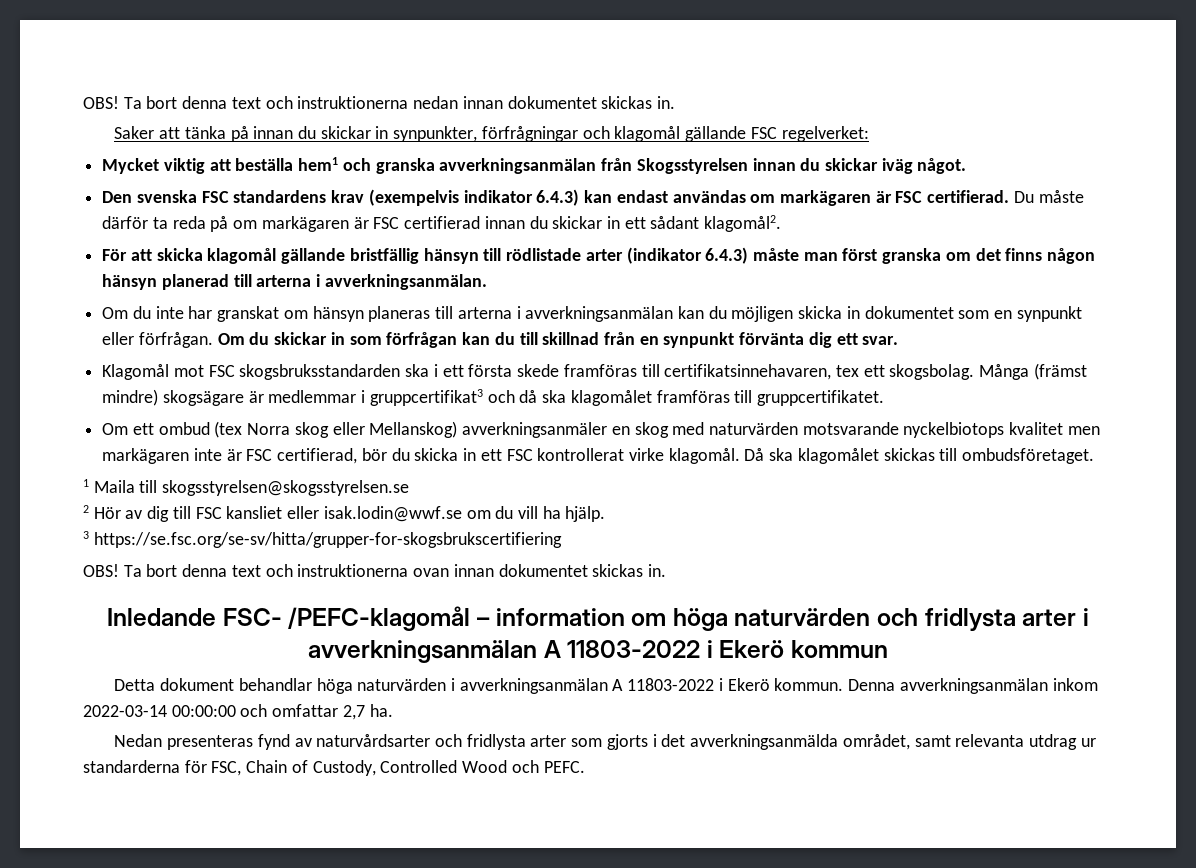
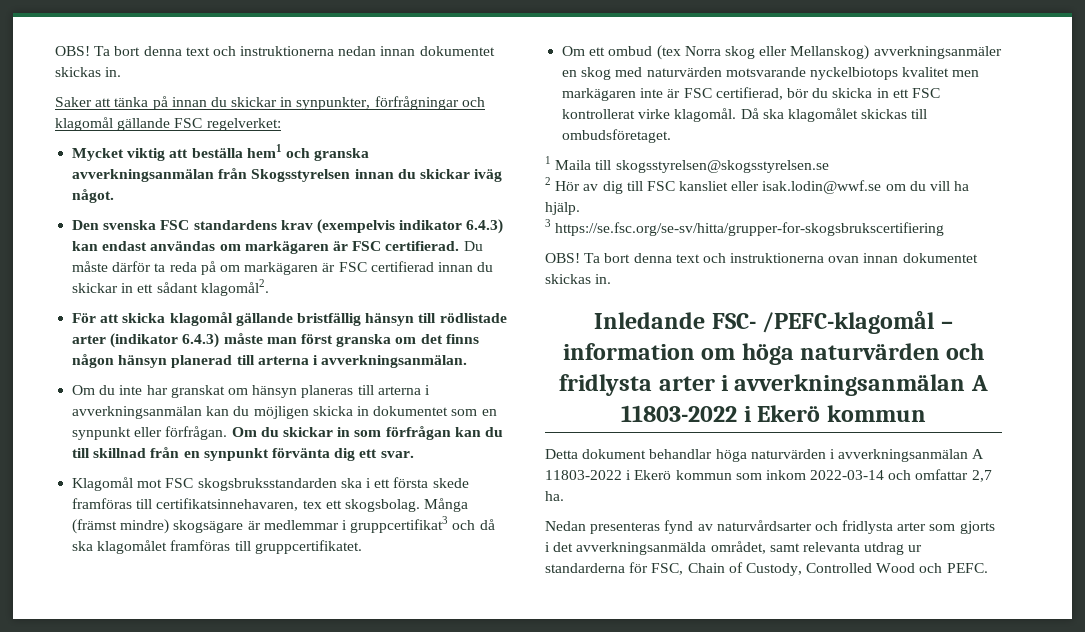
[774,678,1048,694] kommun. Denna avverkningsanmälan -> [675,470,762,480] kommun som
[171,705,236,717] 00:00:00 -> (885, 475) none

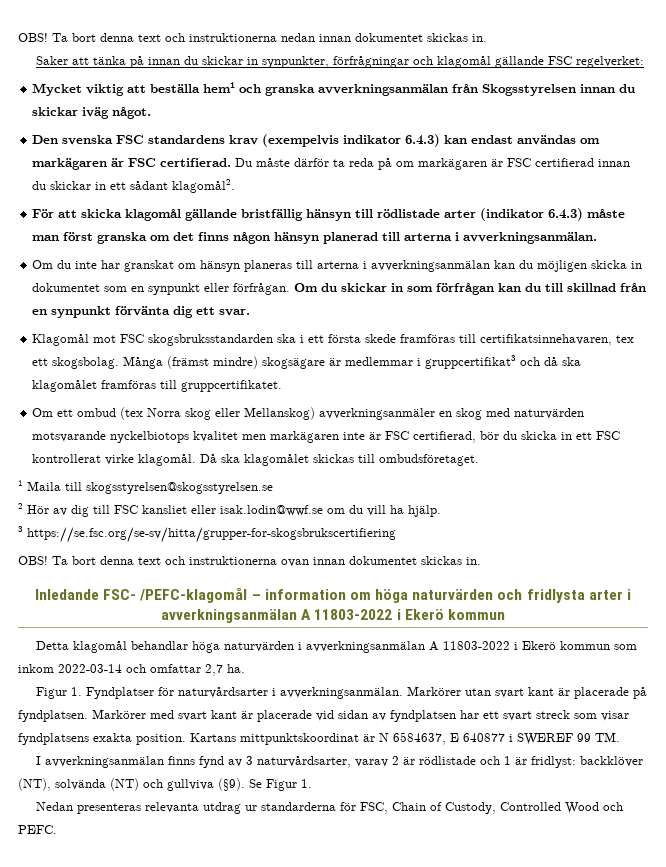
[582,449,647,459] dokument -> [73,641,128,653] klagomål
[545,520,995,534] [545,541,800,555] Nedan presenteras fynd av naturvårdsarter och fridlysta arter som gjorts i det avverkningsanmälda området, samt -> [36,686,648,699] [18,709,629,722] [18,732,620,745] [36,756,644,768] [18,778,312,791] [36,802,142,814] Figur 1. Fyndplatser för naturvårdsarter i avverkningsanmälan. Markörer utan svart kant är placerade på fyndplatsen. Markörer med svart kant är placerade vid sidan av fyndplatsen har ett svart streck som visar fyndplatsens exakta position. Kartans mittpunktskoordinat är N 6584637, E 640877 i SWEREF 99 TM. // I avverkningsanmälan finns fynd av 3 naturvårdsarter, varav 2 är rödlistade och 1 är fridlyst: backklöver (NT), solvända (NT) och gullviva (§9). Se Figur 1. // Nedan presenteras

